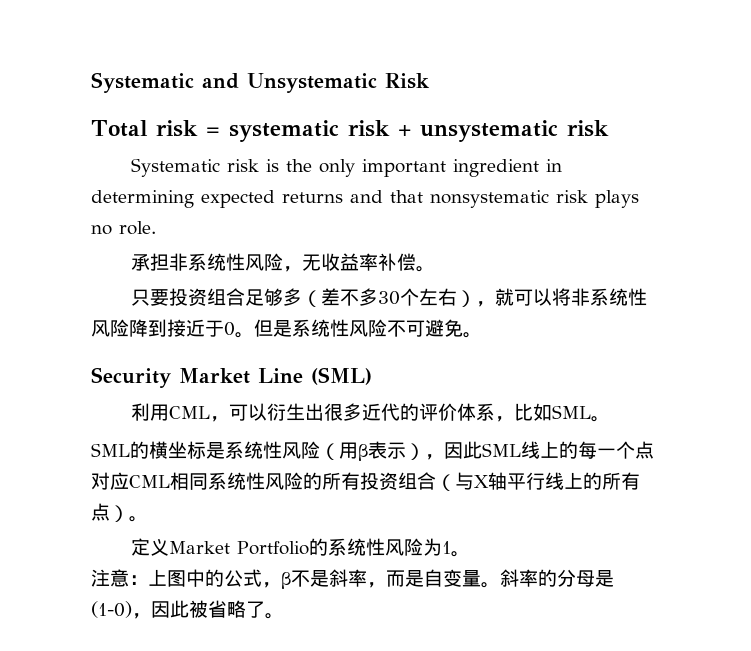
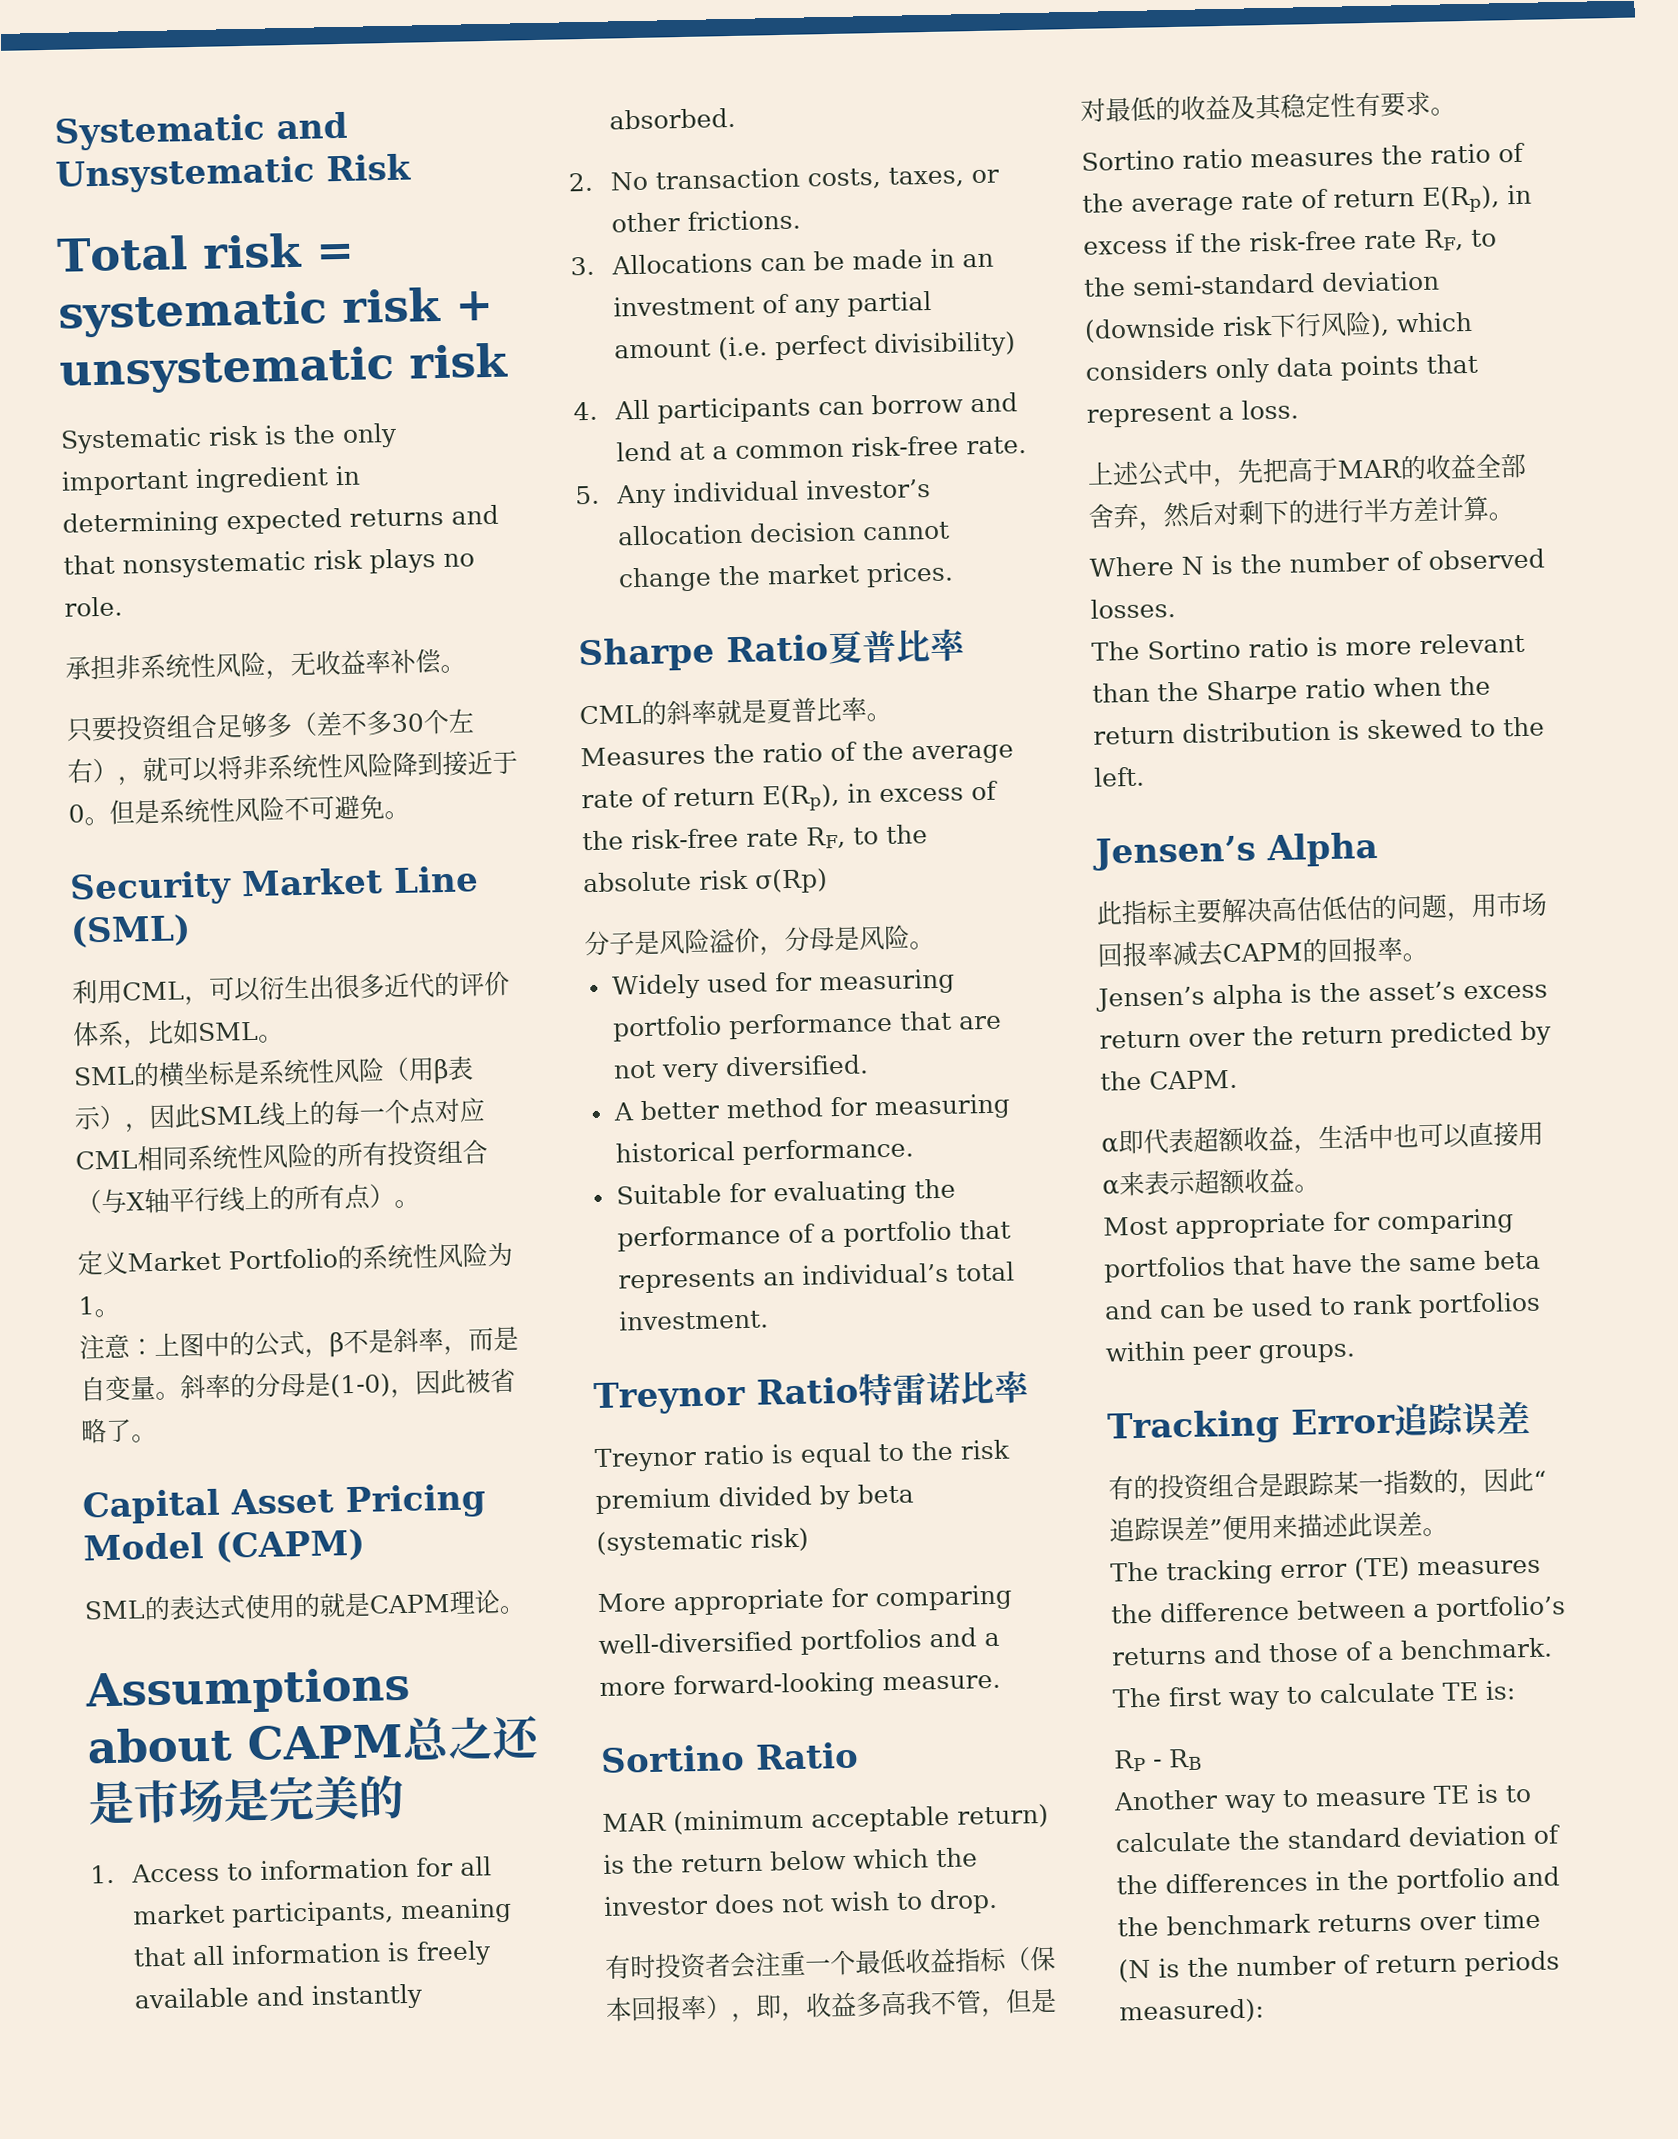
(284, 616) none -> [82,1483,487,1525] [83,1528,365,1563] [84,1589,526,1622] [85,1666,410,1716] [87,1715,542,1764] [88,1774,405,1825] [90,1856,492,1884] [131,1897,512,1928] [132,1940,492,1967] [133,1983,424,2010] [608,107,736,130] [568,166,999,192] [610,209,801,233] [570,248,994,276] [612,290,932,318] [613,331,1016,361] [573,392,1018,424] [615,435,1027,462] [575,478,931,509] [616,521,950,546] [617,561,954,593] [578,628,966,673] [579,696,892,726] [580,740,1014,767] [581,780,998,812] [582,824,928,851] [582,868,828,894] [584,924,935,957] [612,968,956,1000] [612,1010,1003,1042] [613,1054,870,1083] [613,1093,1012,1121] [615,1137,915,1165] [616,1178,957,1207] [617,1219,1012,1252] [618,1261,1016,1294] [618,1308,770,1331] [593,1370,1029,1416] [594,1439,1010,1473] [595,1483,914,1515] [596,1527,809,1557] [597,1584,1013,1616] [598,1627,1000,1655] [599,1671,1001,1700] [600,1741,859,1773] [602,1803,1049,1835] [602,1847,978,1874] [603,1888,998,1916] [605,1945,1056,1980] [605,1987,1057,2023] [1080,90,1456,123] [1081,142,1525,171] [1082,184,1532,217] [1083,229,1497,255] [1083,270,1440,297] [1084,310,1473,343] [1085,353,1478,384] [1086,399,1299,428] [1087,452,1527,488] [1088,495,1514,531] [1089,548,1545,577] [1090,598,1176,619] [1091,632,1525,661] [1092,675,1491,706] [1093,716,1545,745] [1093,766,1145,787] [1092,831,1378,871] [1096,892,1548,926] [1097,936,1428,968] [1095,981,1548,1012] [1099,1020,1552,1049] [1100,1069,1238,1091] [1101,1121,1544,1155] [1102,1167,1320,1197] [1103,1208,1514,1240] [1103,1249,1541,1283] [1104,1291,1541,1320] [1105,1340,1356,1365] [1107,1400,1531,1446] [1108,1466,1547,1501] [1109,1511,1448,1543] [1110,1556,1541,1586] [1110,1595,1566,1624] [1111,1637,1553,1666] [1112,1680,1516,1711] [1113,1748,1202,1772] [1113,1783,1532,1814] [1115,1824,1560,1853] [1116,1866,1560,1895] [1117,1908,1541,1937] [1118,1950,1560,1983] [1119,1998,1264,2025] // Capital Asset Pricing Model (CAPM) // SML的表达式使用的就是CAPM理论。 // Assumptions about CAPM总之还是市场是完美的 // 1. Access to information for all market participants, meaning that all information is freely available and instantly absorbed. // 2. No transaction costs, taxes, or other frictions. // 3. Allocations can be made in an investment of any partial amount (i.e. perfect divisibility) // 4. All participants can borrow and lend at a common risk-free rate. // 5. Any individual investor’s allocation decision cannot change the market prices. // Sharpe Ratio夏普比率 // CML的斜率就是夏普比率。 // Measures the ratio of the average rate of return E(Rp), in excess of the risk-free rate RF, to the absolute risk σ(Rp) // 分子是风险溢价，分母是风险。 // Widely used for measuring portfolio performance that are not very diversified. // A better method for measuring historical performance. // Suitable for evaluating the performance of a portfolio that represents an individual’s total investment. // Treynor Ratio特雷诺比率 // Treynor ratio is equal to the risk premium divided by beta (systematic risk) // More appropriate for comparing well-diversified portfolios and a more forward-looking measure. // Sortino Ratio // MAR (minimum acceptable return) is the return below which the investor does not wish to drop. // 有时投资者会注重一个最低收益指标（保本回报率），即，收益多高我不管，但是对最低的收益及其稳定性有要求。 // Sortino ratio measures the ratio of the average rate of return E(Rp), in excess if the risk-free rate RF, to the semi-standard deviation (downside risk下行风险), which considers only data points that represent a loss. // 上述公式中，先把高于MAR的收益全部舍弃，然后对剩下的进行半方差计算。 // Where N is the number of observed losses. // The Sortino ratio is more relevant than the Sharpe ratio when the return distribution is skewed to the left. // Jensen’s Alpha // 此指标主要解决高估低估的问题，用市场回报率减去CAPM的回报率。 // Jensen’s alpha is the asset’s excess return over the return predicted by the CAPM. // α即代表超额收益，生活中也可以直接用α来表示超额收益。 // Most appropriate for comparing portfolios that have the same beta and can be used to rank portfolios within peer groups. // Tracking Error追踪误差 // 有的投资组合是跟踪某一指数的，因此“追踪误差”便用来描述此误差。 // The tracking error (TE) measures the difference between a portfolio’s returns and those of a benchmark. The first way to calculate TE is: // RP - RB // Another way to measure TE is to calculate the standard deviation of the differences in the portfolio and the benchmark returns over time (N is the number of return periods measured):

